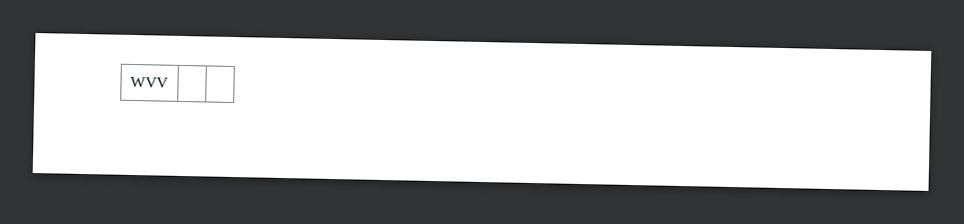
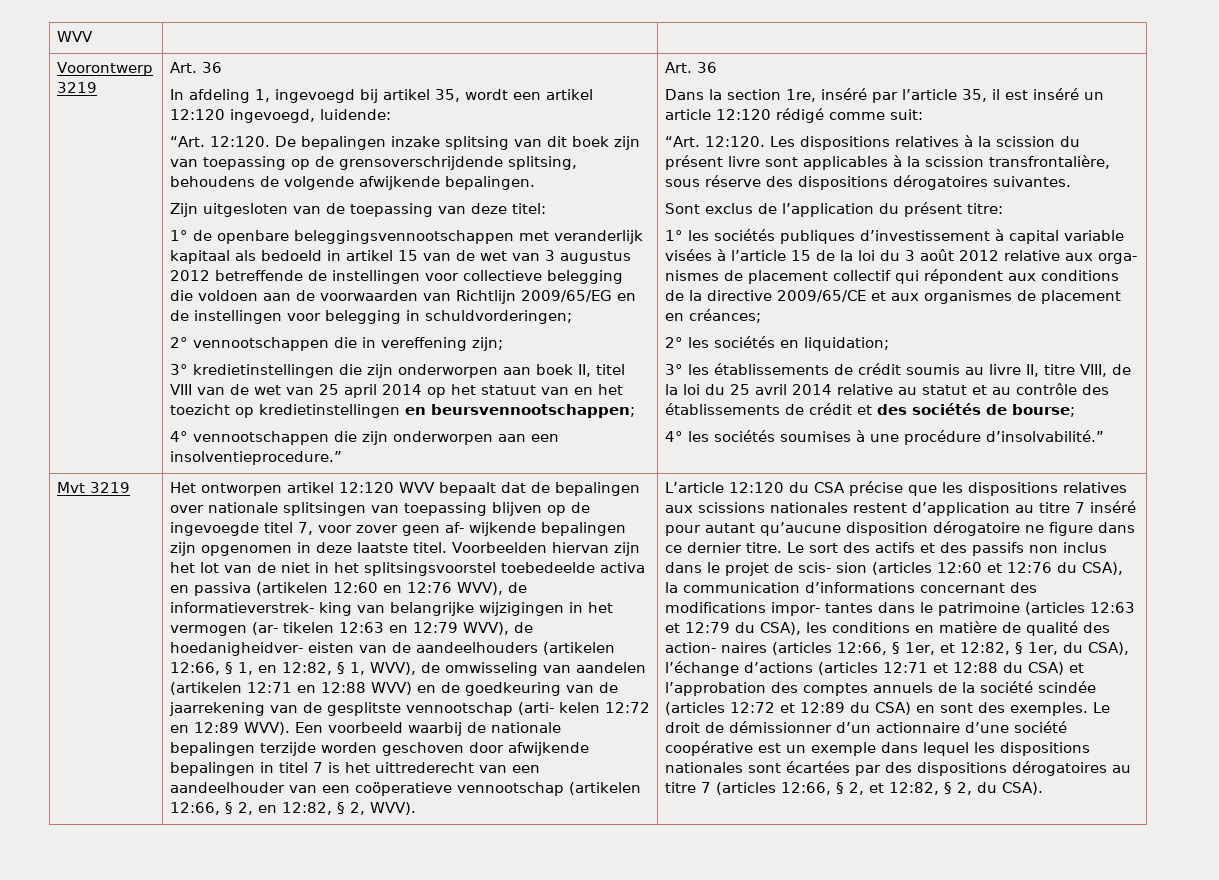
(169, 82) none -> [56,62,153,76] [56,82,97,93] [169,62,222,73] [169,89,593,103] [169,109,391,123] [169,136,640,150] [169,156,577,170] [169,176,535,190] [169,203,546,217] [169,230,643,244] [169,250,631,264] [169,270,623,284] [169,290,636,304] [169,310,572,324] [169,337,503,351] [169,364,625,378] [169,384,623,398] [169,404,635,418] [169,431,559,445] [169,451,342,465] [664,62,717,73] [664,88,1104,103] [664,108,923,123] [664,135,1080,150] [664,155,1110,170] [664,175,1071,190] [664,202,1003,217] [664,229,1124,244] [664,249,1137,264] [664,269,1119,284] [664,290,1121,304] [664,309,761,323] [664,336,889,351] [664,363,1131,377] [664,383,1109,395] [664,403,1075,417] [664,430,1104,445] [56,482,130,493] [169,482,640,496] [169,502,590,516] [169,522,626,536] [169,542,640,556] [169,562,645,576] [169,582,527,596] [169,602,613,616] [169,622,533,636] [169,642,615,656] [169,662,646,676] [169,682,618,696] [168,702,650,716] [169,722,561,736] [169,742,589,756] [169,762,540,776] [169,782,641,796] [169,802,416,815] [664,481,1127,496] [664,501,1136,516] [664,521,1135,536] [664,542,1107,556] [664,562,1123,576] [664,582,1037,593] [664,602,1135,616] [664,621,1110,636] [664,642,1129,655] [664,661,1084,676] [664,681,1096,696] [664,702,1110,716] [664,721,1067,733] [664,741,1090,756] [664,761,1131,776] [664,782,1043,795] // Voorontwerp 3219 | Art. 36 // In afdeling 1, ingevoegd bij artikel 35, wordt een artikel 12:120 ingevoegd, luidende: // “Art. 12:120. De bepalingen inzake splitsing van dit boek zijn van toepassing op de grensoverschrijdende splitsing, behoudens de volgende afwijkende bepalingen. // Zijn uitgesloten van de toepassing van deze titel: // 1° de openbare beleggingsvennootschappen met veranderlijk kapitaal als bedoeld in artikel 15 van de wet van 3 augustus 2012 betreffende de instellingen voor collectieve belegging die voldoen aan de voorwaarden van Richtlijn 2009/65/EG en de instellingen voor belegging in schuldvorderingen; // 2° vennootschappen die in vereffening zijn; // 3° kredietinstellingen die zijn onderworpen aan boek II, titel VIII van de wet van 25 april 2014 op het statuut van en het toezicht op kredietinstellingen en beursvennootschappen; // 4° vennootschappen die zijn onderworpen aan een insolventieprocedure.” | Art. 36 // Dans la section 1re, inséré par l’article 35, il est inséré un article 12:120 rédigé comme suit: // “Art. 12:120. Les dispositions relatives à la scission du présent livre sont applicables à la scission transfrontalière, sous réserve des dispositions dérogatoires suivantes. // Sont exclus de l’application du présent titre: // 1° les sociétés publiques d’investissement à capital variable visées à l’article 15 de la loi du 3 août 2012 relative aux orga- nismes de placement collectif qui répondent aux conditions de la directive 2009/65/CE et aux organismes de placement en créances; // 2° les sociétés en liquidation; // 3° les établissements de crédit soumis au livre II, titre VIII, de la loi du 25 avril 2014 relative au statut et au contrôle des établissements de crédit et des sociétés de bourse; // 4° les sociétés soumises à une procédure d’insolvabilité.” // Mvt 3219 | Het ontworpen artikel 12:120 WVV bepaalt dat de bepalingen over nationale splitsingen van toepassing blijven op de ingevoegde titel 7, voor zover geen af- wijkende bepalingen zijn opgenomen in deze laatste titel. Voorbeelden hiervan zijn het lot van de niet in het splitsingsvoorstel toebedeelde activa en passiva (artikelen 12:60 en 12:76 WVV), de informatieverstrek- king van belangrijke wijzigingen in het vermogen (ar- tikelen 12:63 en 12:79 WVV), de hoedanigheidver- eisten van de aandeelhouders (artikelen 12:66, § 1, en 12:82, § 1, WVV), de omwisseling van aandelen (artikelen 12:71 en 12:88 WVV) en de goedkeuring van de jaarrekening van de gesplitste vennootschap (arti- kelen 12:72 en 12:89 WVV). Een voorbeeld waarbij de nationale bepalingen terzijde worden geschoven door afwijkende bepalingen in titel 7 is het uittrederecht van een aandeelhouder van een coöperatieve vennootschap (artikelen 12:66, § 2, en 12:82, § 2, WVV). | L’article 12:120 du CSA précise que les dispositions relatives aux scissions nationales restent d’application au titre 7 inséré pour autant qu’aucune disposition dérogatoire ne figure dans ce dernier titre. Le sort des actifs et des passifs non inclus dans le projet de scis- sion (articles 12:60 et 12:76 du CSA), la communication d’informations concernant des modifications impor- tantes dans le patrimoine (articles 12:63 et 12:79 du CSA), les conditions en matière de qualité des action- naires (articles 12:66, § 1er, et 12:82, § 1er, du CSA), l’échange d’actions (articles 12:71 et 12:88 du CSA) et l’approbation des comptes annuels de la société scindée (articles 12:72 et 12:89 du CSA) en sont des exemples. Le droit de démissionner d’un actionnaire d’une société coopérative est un exemple dans lequel les dispositions nationales sont écartées par des dispositions dérogatoires au titre 7 (articles 12:66, § 2, et 12:82, § 2, du CSA).

